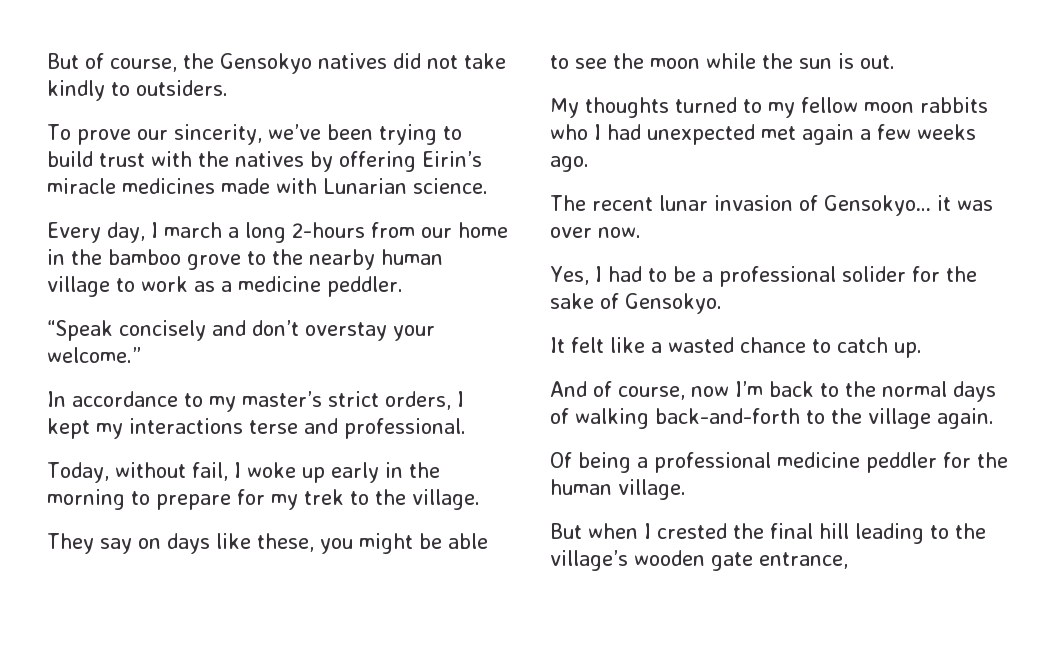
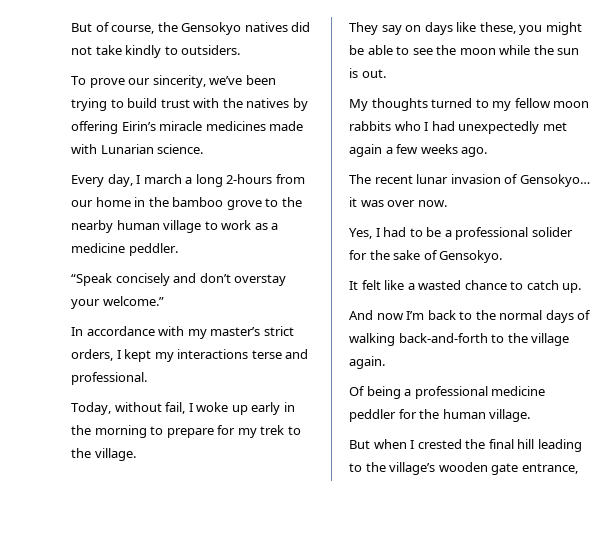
[184,393,203,407] to -> [158,326,185,336] with
[647,124,755,145] unexpected -> [458,121,540,134] unexpectedly
[593,381,685,400] of course, -> (373, 315) none

